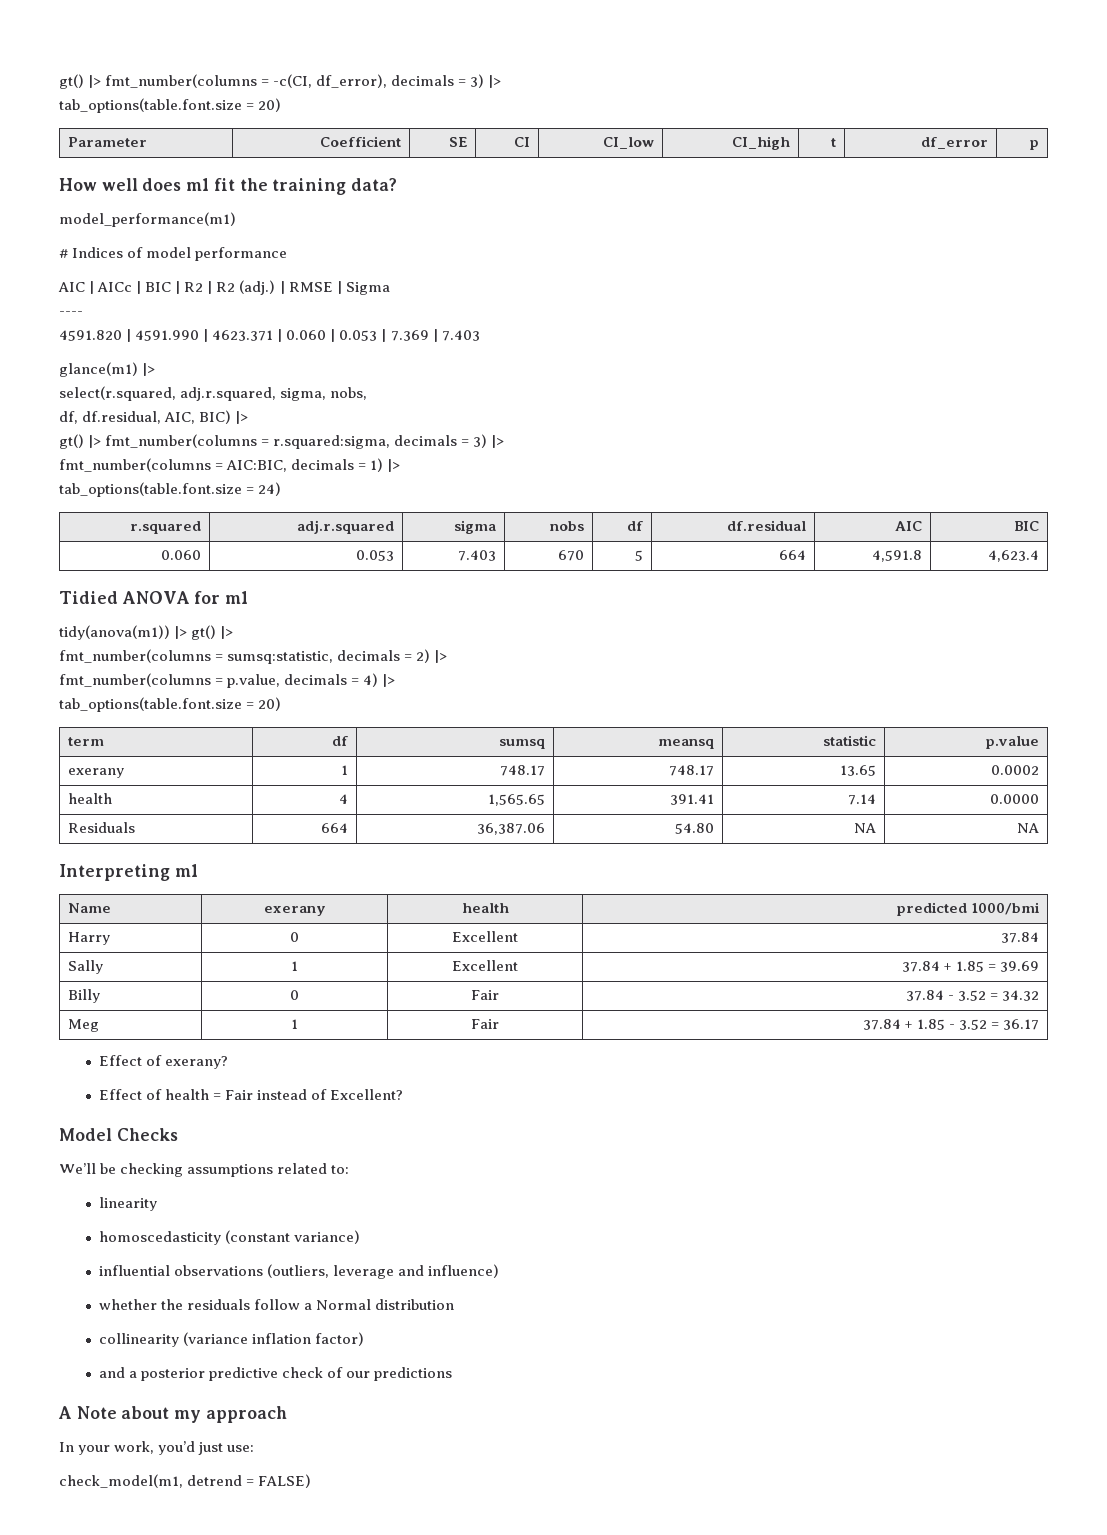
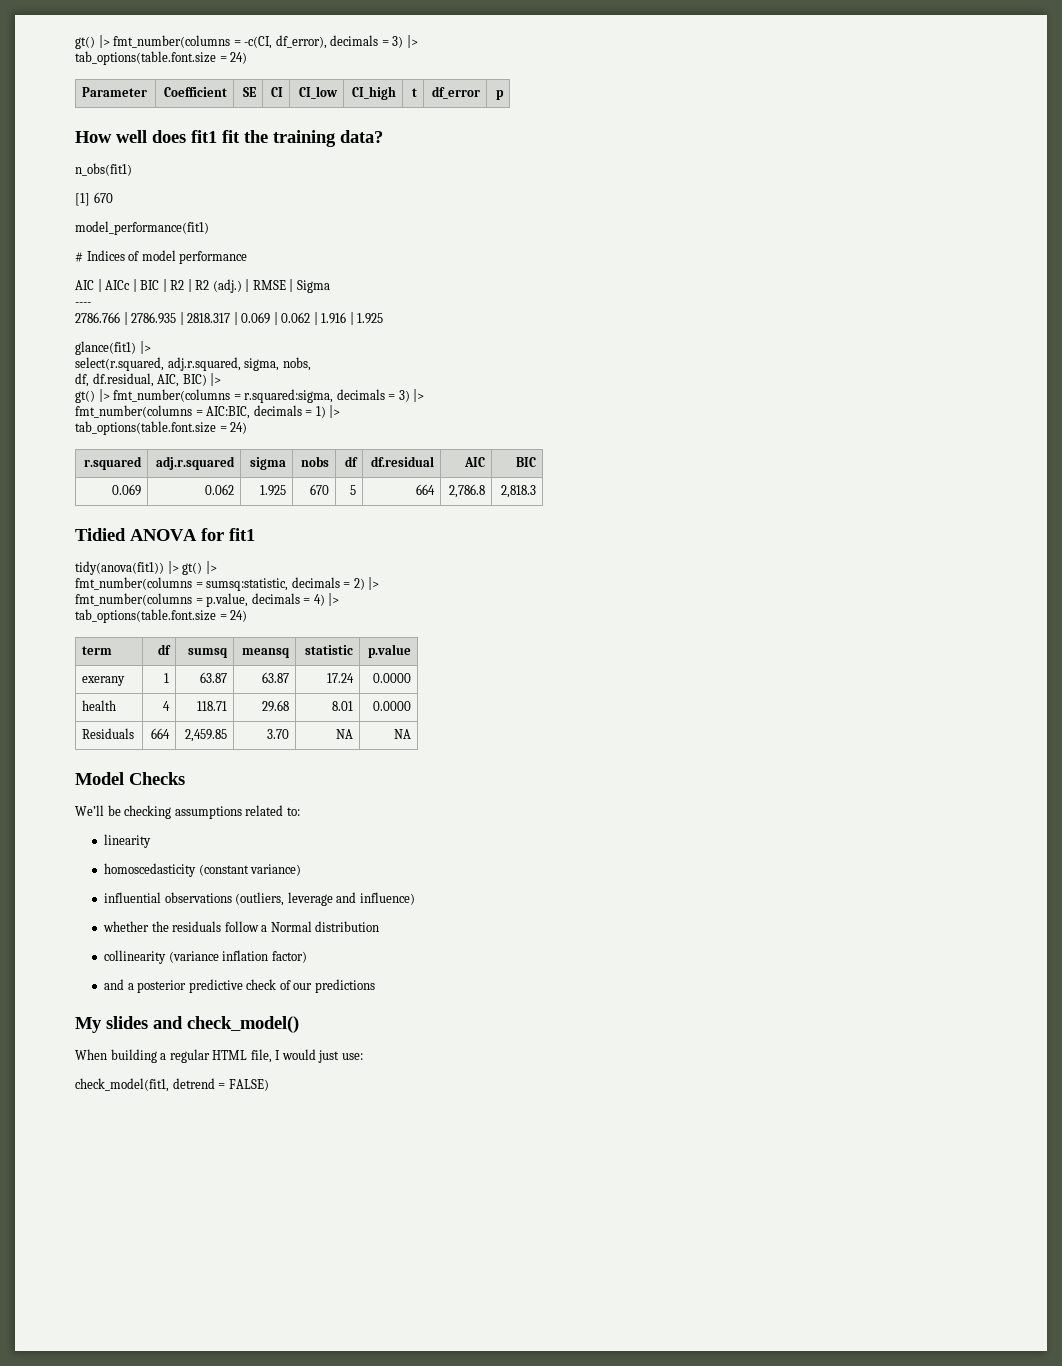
[258,98,282,112] 20) -> [230,52,248,64] 24)
[186,178,210,191] m1 -> [191,130,217,143] fit1
[59,212,236,227] model_performance(m1) -> [75,163,132,176] [75,192,113,206] [75,221,209,235] n_obs(fit1) // [1] 670 // model_performance(fit1)
[59,329,480,342] [59,362,138,377] 4591.820 | 4591.990 | 4623.371 | 0.060 | 0.053 | 7.369 | 7.403 // glance(m1) -> [75,312,384,325] [75,341,136,355] 2786.766 | 2786.935 | 2818.317 | 0.069 | 0.062 | 1.916 | 1.925 // glance(fit1)
[160,550,201,560] [355,550,394,561] [457,550,496,561] 0.060 | 0.053 | 7.403 -> [111,484,141,496] [204,484,234,495] [259,485,286,496] 0.069 | 0.062 | 1.925
[871,550,922,562] [987,550,1039,562] 4,591.8 | 4,623.4 -> [448,484,485,498] [500,485,536,498] 2,786.8 | 2,818.3
[225,591,249,604] [59,625,170,640] m1 // tidy(anova(m1)) -> [229,528,255,541] [75,561,164,575] fit1 // tidy(anova(fit1))
[258,697,282,711] 20) -> [230,610,248,622] 24)
[499,765,545,776] [668,765,714,776] [839,765,876,776] [990,765,1039,775] 748.17 | 748.17 | 13.65 | 0.0002 -> [199,672,227,683] [261,672,289,683] [326,673,354,683] [372,673,411,683] 63.87 | 63.87 | 17.24 | 0.0000
[487,794,545,806] [669,794,714,805] [847,794,876,805] 1,565.65 | 391.41 | 7.14 -> [196,701,227,711] [261,700,289,712] [331,701,353,711] 118.71 | 29.68 | 8.01
[476,823,545,835] [674,823,714,834] 36,387.06 | 54.80 -> [184,729,227,742] [266,729,289,739] 2,459.85 | 3.70
[59,864,198,881] [68,903,112,913] [263,906,326,916] [461,903,509,913] [896,902,1040,916] [68,932,111,945] [290,932,299,942] [452,931,518,942] [1000,932,1039,943] [68,960,104,974] [291,961,298,971] [452,960,518,971] [901,961,1039,972] [68,989,101,1003] [290,990,299,1000] [471,990,499,1000] [905,990,1039,1001] [68,1019,100,1032] [291,1019,298,1029] [471,1019,499,1029] [862,1019,1039,1030] [99,1055,229,1069] [99,1089,404,1100] // Interpreting m1 // Name | exerany | health | predicted 1000/bmi // Harry | 0 | Excellent | 37.84 // Sally | 1 | Excellent | 37.84 + 1.85 = 39.69 // Billy | 0 | Fair | 37.84 - 3.52 = 34.32 // Meg | 1 | Fair | 37.84 + 1.85 - 3.52 = 36.17 // Effect of exerany? // Effect of health = Fair instead of Excellent? -> (411, 734) none
[58,1406,287,1423] [59,1441,196,1455] A Note about my approach // In your work, you’d -> [75,1016,299,1033] [75,1049,316,1063] My slides and check_model() // When building a regular HTML file, I would
[59,1474,183,1488] check_model(m1, -> [75,1078,169,1092] check_model(fit1,

